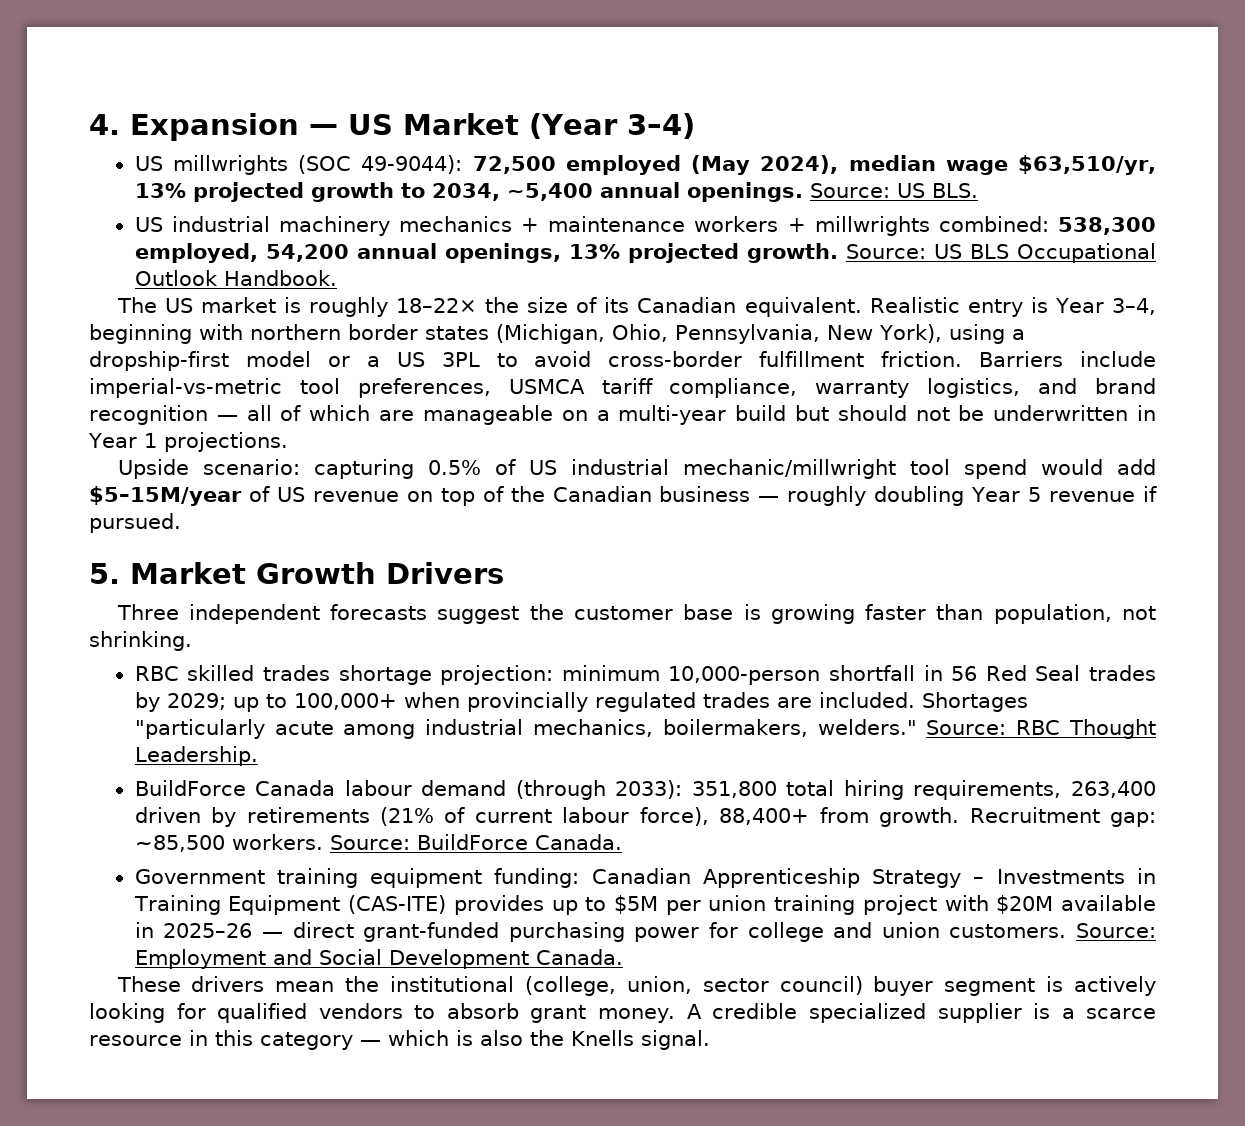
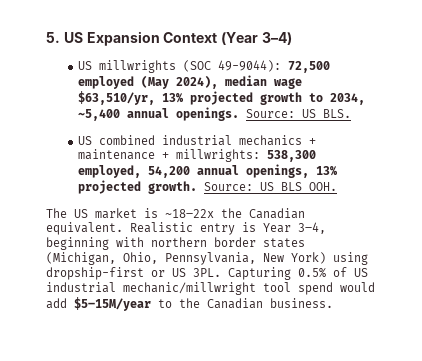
[89,113,519,141] 4. Expansion — US Market -> [46,31,218,46] 5. US Expansion Context
[171,216,390,236] industrial machinery -> [99,135,233,146] combined industrial
[694,216,1049,236] workers + millwrights combined: -> [162,149,261,162] + millwrights:
[1016,243,1156,263] [134,270,337,286] Occupational Outlook Handbook. -> [309,182,338,191] OOH.
[308,297,630,317] roughly 18–22× the size of its -> [165,208,242,218] ~18–22x the
[878,324,1025,344] [89,351,1156,371] [89,378,1156,398] [89,405,1156,425] [88,432,288,452] [117,459,414,479] York), using a dropship-first model or a US 3PL to avoid cross-border fulfillment friction. Barriers include imperial-vs-metric tool preferences, USMCA tariff compliance, warranty logistics, and brand recognition — all of which are manageable on a multi-year build but should not be underwritten in Year 1 projections. // Upside scenario: capturing -> [291,252,368,265] [46,267,291,280] York) using dropship-first or US 3PL. Capturing
[248,486,1157,506] [89,513,181,533] [89,562,504,584] [116,604,1157,624] [89,631,192,651] [134,665,1157,685] [134,692,1028,712] [134,719,1156,739] [134,746,258,766] [134,780,1156,800] [134,807,1156,827] [134,834,622,852] [134,868,1156,888] [133,895,1157,915] [134,922,1156,942] [134,949,623,969] [116,976,1156,996] [89,1003,1156,1023] [89,1030,710,1050] of US revenue on top of the Canadian business — roughly doubling Year 5 revenue if pursued. // 5. Market Growth Drivers // Three independent forecasts suggest the customer base is growing faster than population, not shrinking. // RBC skilled trades shortage projection: minimum 10,000-person shortfall in 56 Red Seal trades by 2029; up to 100,000+ when provincially regulated trades are included. Shortages "particularly acute among industrial mechanics, boilermakers, welders." Source: RBC Thought Leadership. // BuildForce Canada labour demand (through 2033): 351,800 total hiring requirements, 263,400 driven by retirements (21% of current labour force), 88,400+ from growth. Recruitment gap: ~85,500 workers. Source: BuildForce Canada. // Government training equipment funding: Canadian Apprenticeship Strategy – Investments in Training Equipment (CAS-ITE) provides up to $5M per union training project with $20M available in 2025–26 — direct grant-funded purchasing power for college and union customers. Source: Employment and Social Development Canada. // These drivers mean the institutional (college, union, sector council) buyer segment is actively looking for qualified vendors to absorb grant money. A credible specialized supplier is a scarce resource in this category — which is also the Knells signal. -> [158,298,333,309] to the Canadian business.

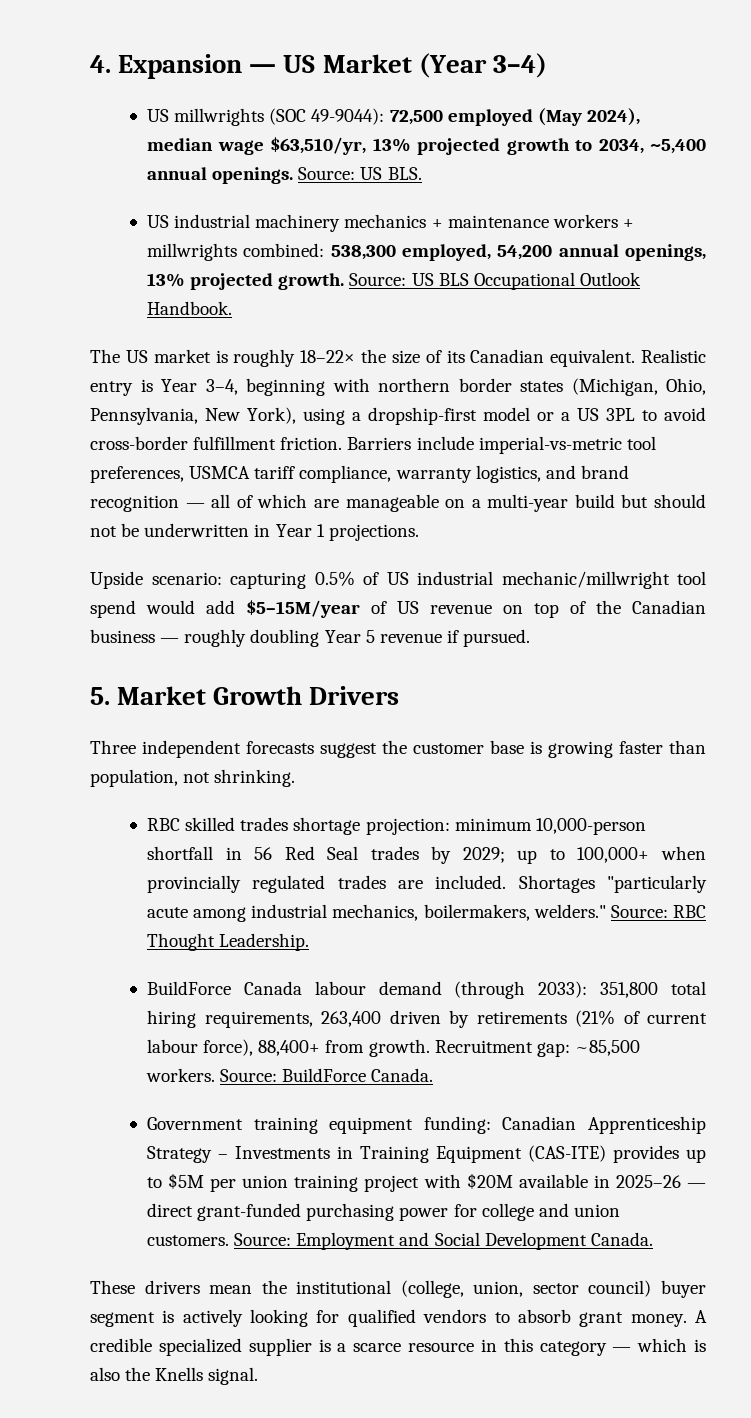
[46,31,218,46] 5. US Expansion Context -> [90,54,412,79] 4. Expansion — US Market
[99,135,233,146] combined industrial -> [174,214,341,232] industrial machinery
[162,149,261,162] + millwrights: -> [552,214,634,228] [147,243,325,261] workers + millwrights combined:
[309,182,338,191] OOH. -> [473,272,641,290] [147,301,233,315] Occupational Outlook Handbook.
[165,208,242,218] ~18–22x the -> [233,349,465,367] roughly 18–22× the size of its
[291,252,368,265] [46,267,291,280] York) using dropship-first or US 3PL. Capturing -> [247,407,706,425] [90,436,656,454] [90,465,629,483] [90,494,706,512] [90,523,419,541] [90,571,306,589] York), using a dropship-first model or a US 3PL to avoid cross-border fulfillment friction. Barriers include imperial-vs-metric tool preferences, USMCA tariff compliance, warranty logistics, and brand recognition — all of which are manageable on a multi-year build but should not be underwritten in Year 1 projections. // Upside scenario: capturing
[158,298,333,309] to the Canadian business. -> [371,600,706,618] [90,629,531,647] [90,686,400,705] [90,740,706,758] [90,769,296,787] [147,817,646,835] [147,846,706,864] [147,875,708,893] [147,904,707,922] [147,933,310,951] [147,981,706,999] [147,1010,708,1028] [147,1039,640,1057] [146,1068,434,1082] [147,1116,706,1134] [147,1145,706,1163] [147,1173,706,1192] [147,1203,620,1221] [147,1232,653,1250] [90,1280,706,1298] [90,1309,707,1327] [90,1338,707,1356] [90,1367,259,1385] of US revenue on top of the Canadian business — roughly doubling Year 5 revenue if pursued. // 5. Market Growth Drivers // Three independent forecasts suggest the customer base is growing faster than population, not shrinking. // RBC skilled trades shortage projection: minimum 10,000-person shortfall in 56 Red Seal trades by 2029; up to 100,000+ when provincially regulated trades are included. Shortages "particularly acute among industrial mechanics, boilermakers, welders." Source: RBC Thought Leadership. // BuildForce Canada labour demand (through 2033): 351,800 total hiring requirements, 263,400 driven by retirements (21% of current labour force), 88,400+ from growth. Recruitment gap: ~85,500 workers. Source: BuildForce Canada. // Government training equipment funding: Canadian Apprenticeship Strategy – Investments in Training Equipment (CAS-ITE) provides up to $5M per union training project with $20M available in 2025–26 — direct grant-funded purchasing power for college and union customers. Source: Employment and Social Development Canada. // These drivers mean the institutional (college, union, sector council) buyer segment is actively looking for qualified vendors to absorb grant money. A credible specialized supplier is a scarce resource in this category — which is also the Knells signal.

